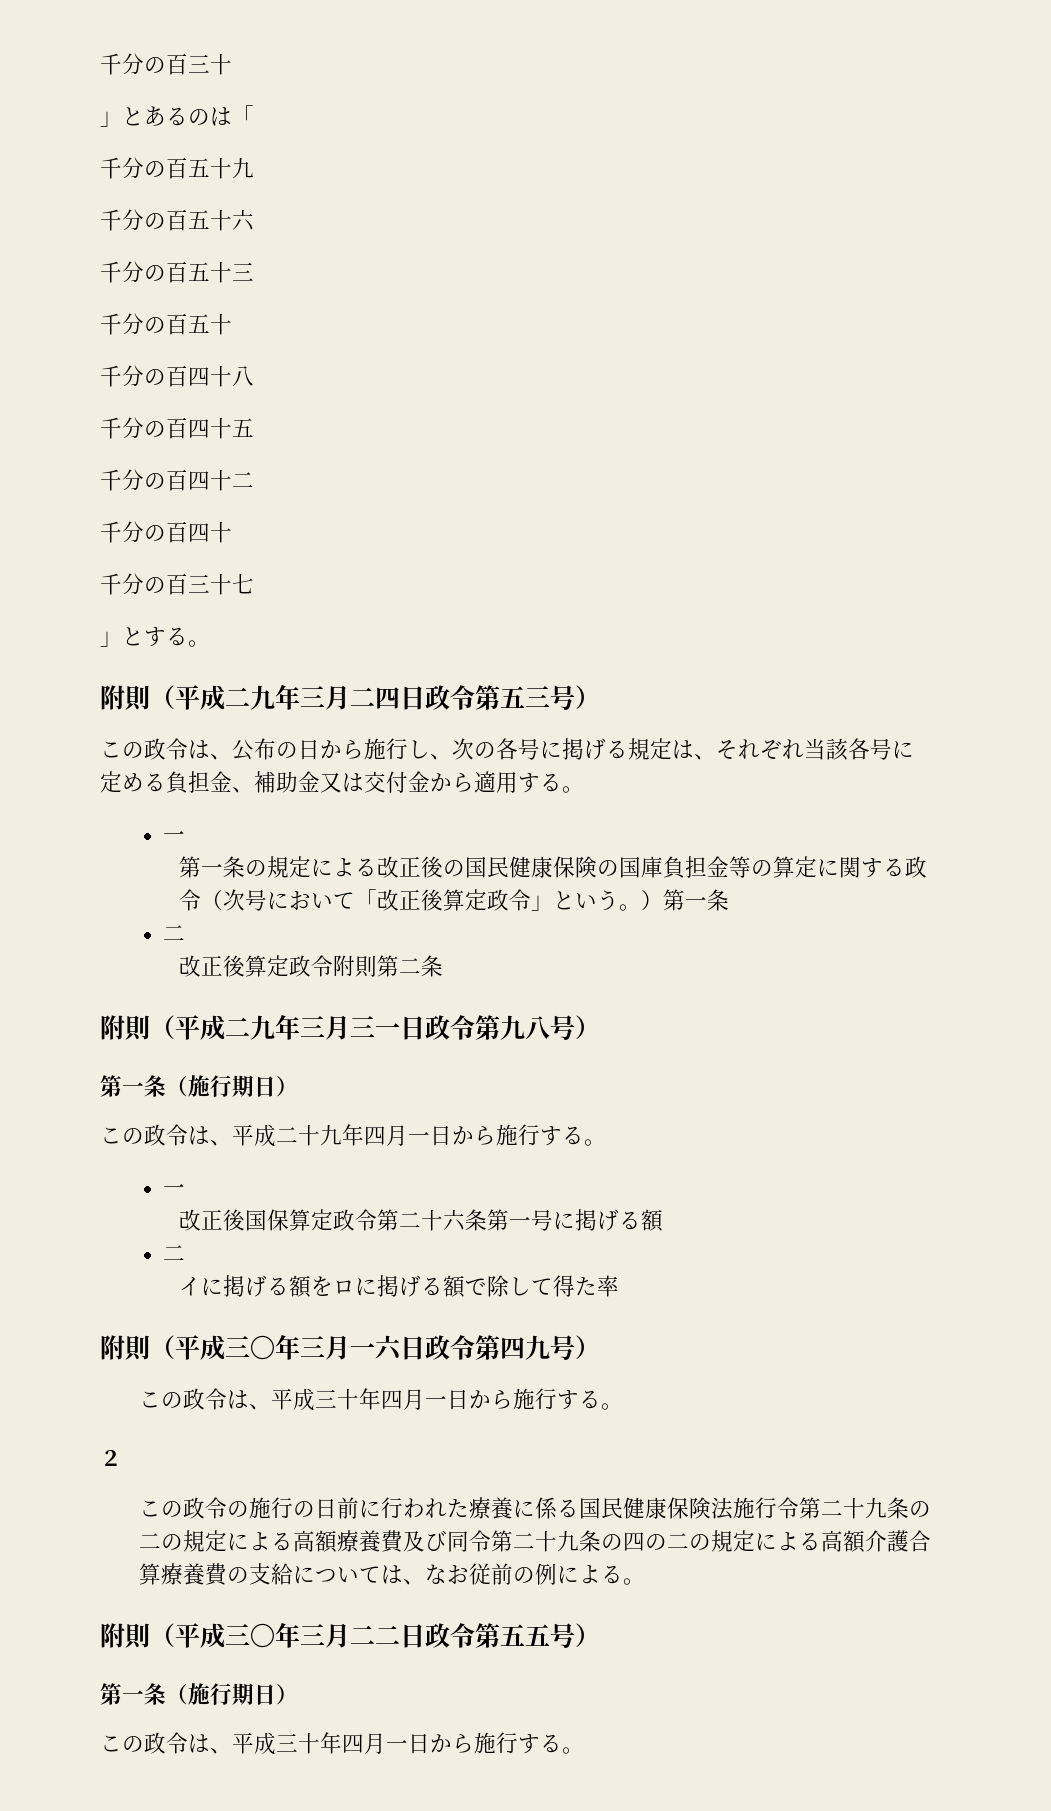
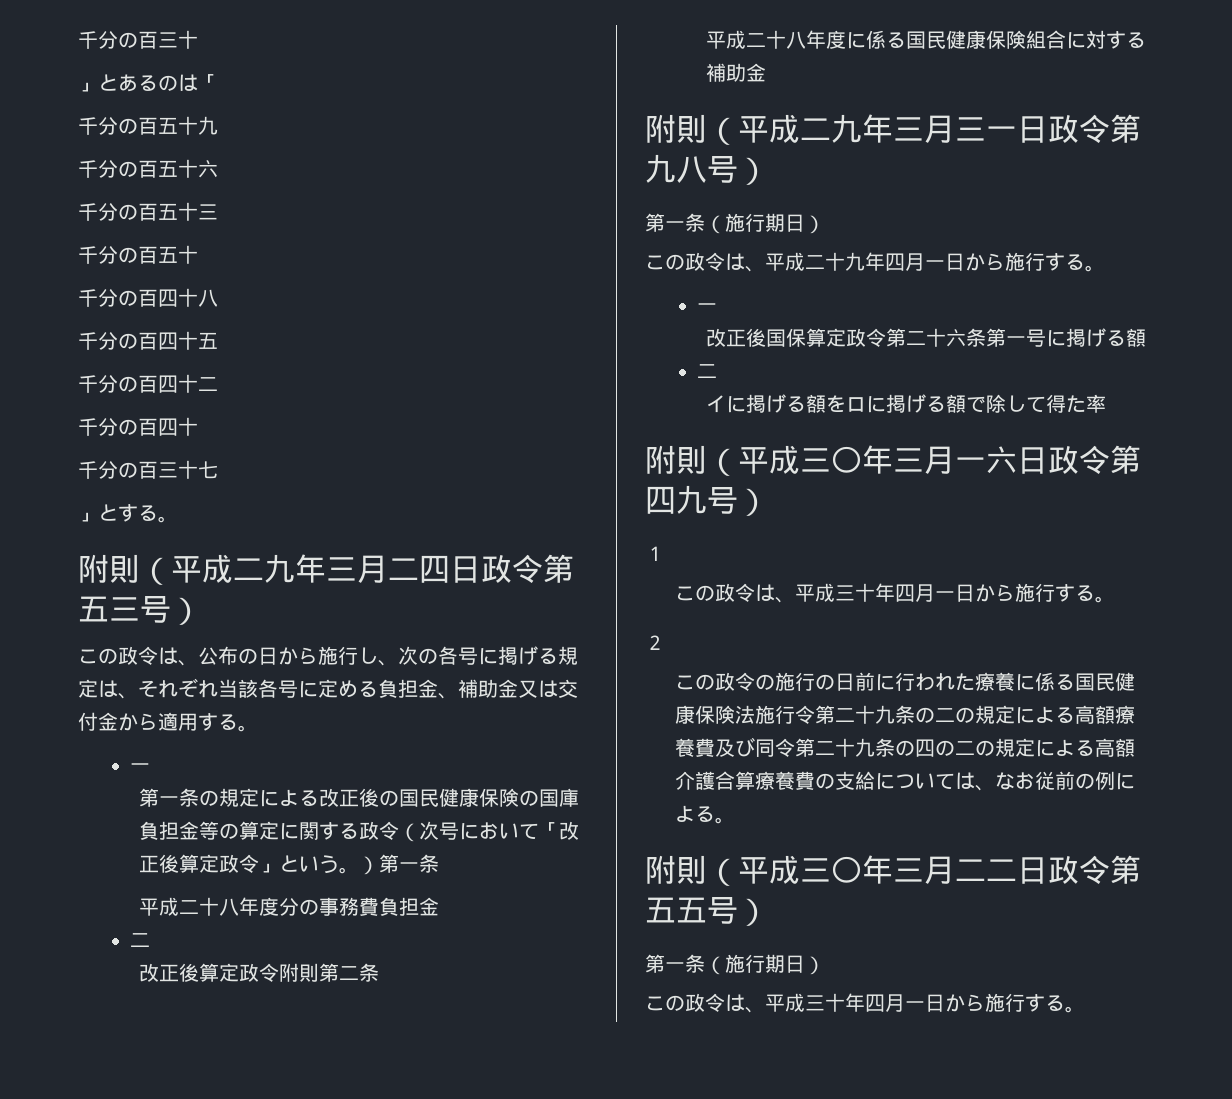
(729, 900) none -> [138,897,439,916] // 平成二十八年度分の事務費負担金
(443, 966) none -> [705,30,1146,49] [705,63,766,82] // 平成二十八年度に係る国民健康保険組合に対する補助金
(600, 1347) none -> [645,546,665,561] // １

